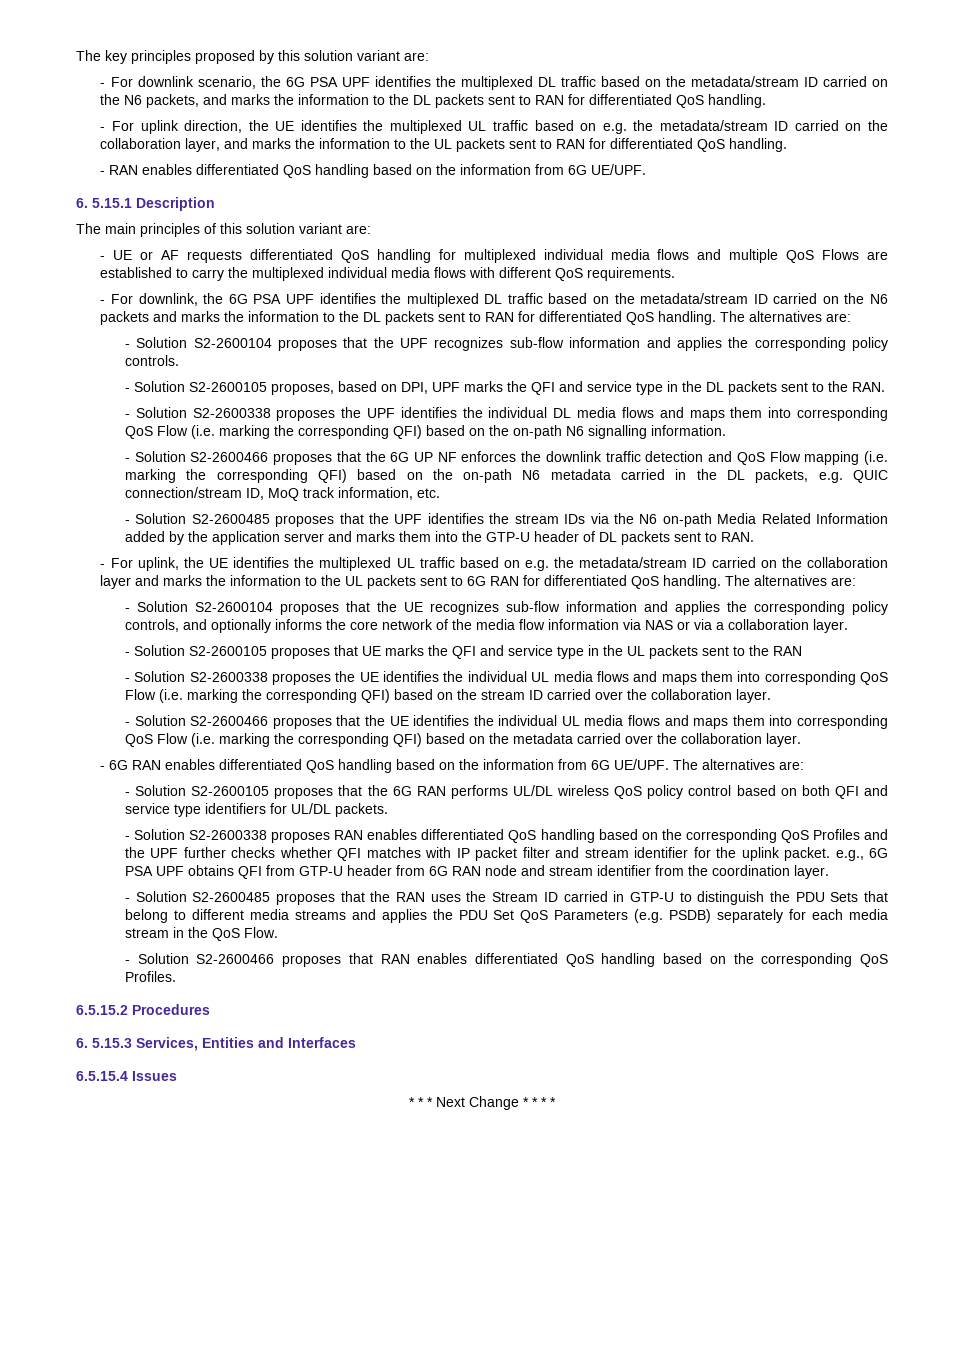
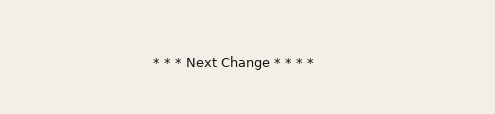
[76,50,429,64] [100,76,888,90] [100,94,767,108] [100,120,889,134] [100,138,788,152] [100,164,647,178] [76,197,215,211] [76,223,371,237] [100,249,889,263] [100,267,676,281] [100,293,888,307] [100,311,852,325] [124,337,888,351] [124,355,179,366] [124,381,885,395] [124,407,888,421] [124,425,726,439] [124,451,888,465] [124,469,888,483] [124,487,440,501] [124,513,889,527] [124,531,754,545] [100,557,888,571] [100,575,857,589] [124,601,889,615] [124,619,848,633] [124,645,802,659] [124,671,888,685] [124,689,771,703] [124,715,888,729] [124,733,801,747] [100,759,805,773] [124,785,888,799] [124,803,388,817] [124,829,889,843] [124,847,888,861] [124,865,829,879] [124,891,888,905] [124,909,889,923] [124,927,278,941] [124,953,888,967] [124,971,176,982] [76,1004,210,1015] [76,1037,356,1051] [76,1071,177,1081] The key principles proposed by this solution variant are: // - For downlink scenario, the 6G PSA UPF identifies the multiplexed DL traffic based on the metadata/stream ID carried on the N6 packets, and marks the information to the DL packets sent to RAN for differentiated QoS handling. // - For uplink direction, the UE identifies the multiplexed UL traffic based on e.g. the metadata/stream ID carried on the collaboration layer, and marks the information to the UL packets sent to RAN for differentiated QoS handling. // - RAN enables differentiated QoS handling based on the information from 6G UE/UPF. // 6. 5.15.1 Description // The main principles of this solution variant are: // - UE or AF requests differentiated QoS handling for multiplexed individual media flows and multiple QoS Flows are established to carry the multiplexed individual media flows with different QoS requirements. // - For downlink, the 6G PSA UPF identifies the multiplexed DL traffic based on the metadata/stream ID carried on the N6 packets and marks the information to the DL packets sent to RAN for differentiated QoS handling. The alternatives are: // - Solution S2-2600104 proposes that the UPF recognizes sub-flow information and applies the corresponding policy controls. // - Solution S2-2600105 proposes, based on DPI, UPF marks the QFI and service type in the DL packets sent to the RAN. // - Solution S2-2600338 proposes the UPF identifies the individual DL media flows and maps them into corresponding QoS Flow (i.e. marking the corresponding QFI) based on the on-path N6 signalling information. // - Solution S2-2600466 proposes that the 6G UP NF enforces the downlink traffic detection and QoS Flow mapping (i.e. marking the corresponding QFI) based on the on-path N6 metadata carried in the DL packets, e.g. QUIC connection/stream ID, MoQ track information, etc. // - Solution S2-2600485 proposes that the UPF identifies the stream IDs via the N6 on-path Media Related Information added by the application server and marks them into the GTP-U header of DL packets sent to RAN. // - For uplink, the UE identifies the multiplexed UL traffic based on e.g. the metadata/stream ID carried on the collaboration layer and marks the information to the UL packets sent to 6G RAN for differentiated QoS handling. The alternatives are: // - Solution S2-2600104 proposes that the UE recognizes sub-flow information and applies the corresponding policy controls, and optionally informs the core network of the media flow information via NAS or via a collaboration layer. // - Solution S2-2600105 proposes that UE marks the QFI and service type in the UL packets sent to the RAN // - Solution S2-2600338 proposes the UE identifies the individual UL media flows and maps them into corresponding QoS Flow (i.e. marking the corresponding QFI) based on the stream ID carried over the collaboration layer. // - Solution S2-2600466 proposes that the UE identifies the individual UL media flows and maps them into corresponding QoS Flow (i.e. marking the corresponding QFI) based on the metadata carried over the collaboration layer. // - 6G RAN enables differentiated QoS handling based on the information from 6G UE/UPF. The alternatives are: // - Solution S2-2600105 proposes that the 6G RAN performs UL/DL wireless QoS policy control based on both QFI and service type identifiers for UL/DL packets. // - Solution S2-2600338 proposes RAN enables differentiated QoS handling based on the corresponding QoS Profiles and the UPF further checks whether QFI matches with IP packet filter and stream identifier for the uplink packet. e.g., 6G PSA UPF obtains QFI from GTP-U header from 6G RAN node and stream identifier from the coordination layer. // - Solution S2-2600485 proposes that the RAN uses the Stream ID carried in GTP-U to distinguish the PDU Sets that belong to different media streams and applies the PDU Set QoS Parameters (e.g. PSDB) separately for each media stream in the QoS Flow. // - Solution S2-2600466 proposes that RAN enables differentiated QoS handling based on the corresponding QoS Profiles. // 6.5.15.2 Procedures // 6. 5.15.3 Services, Entities and Interfaces // 6.5.15.4 Issues // -> (153, 62) none

